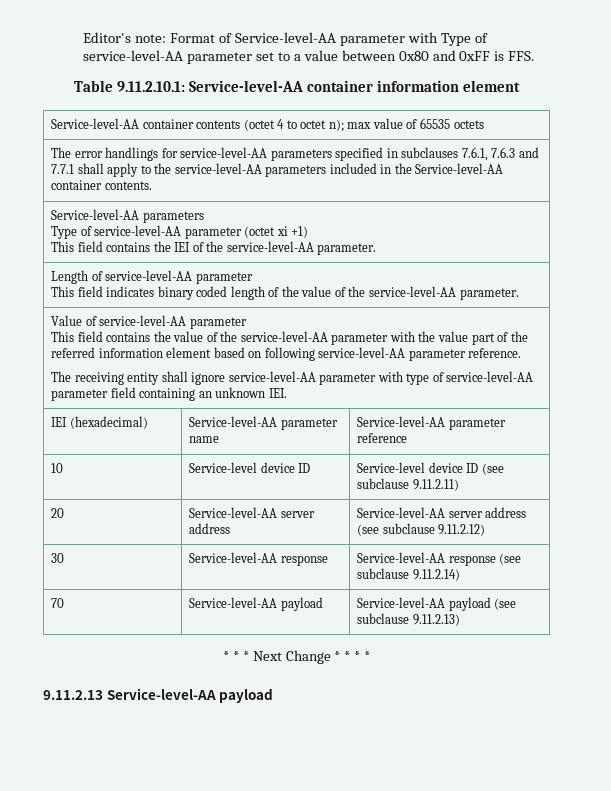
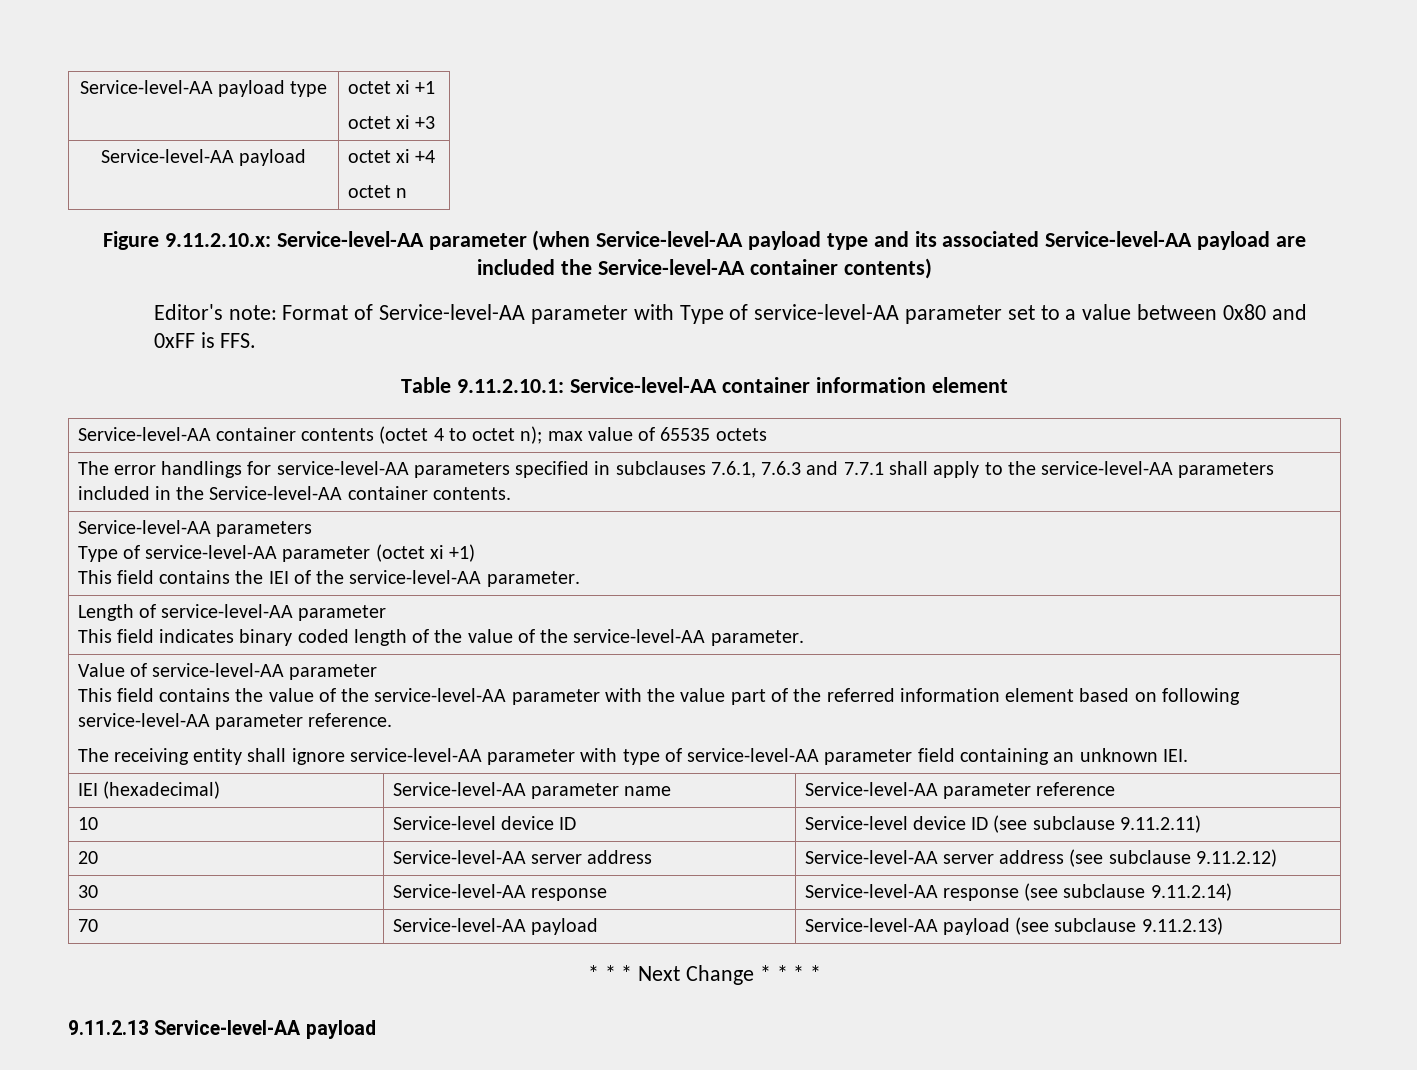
(83, 37) none -> [79,80,328,97] [347,80,436,94] [347,115,436,129] [100,149,307,166] [347,149,436,163] [347,185,407,198] [103,230,1306,251] [477,258,932,279] Service-level-AA payload type | octet xi +1 // octet xi +3 // Service-level-AA payload | octet xi +4 // octet n // Figure 9.11.2.10.x: Service-level-AA parameter (when Service-level-AA payload type and its associated Service-level-AA payload are included the Service-level-AA container contents) //

